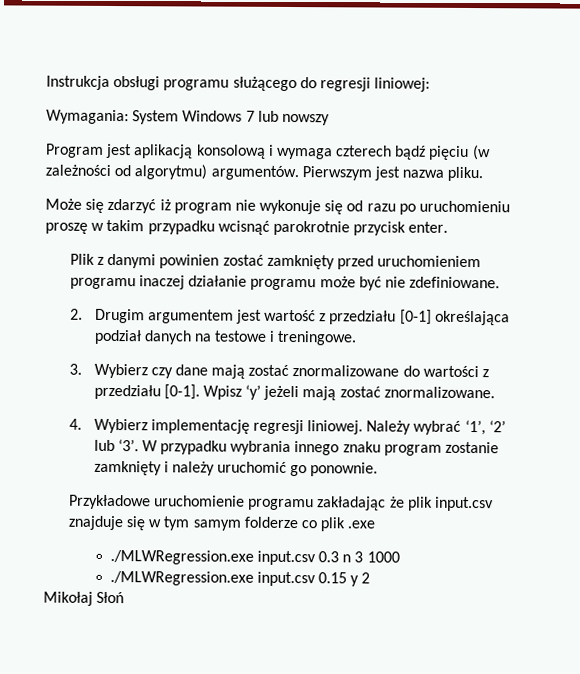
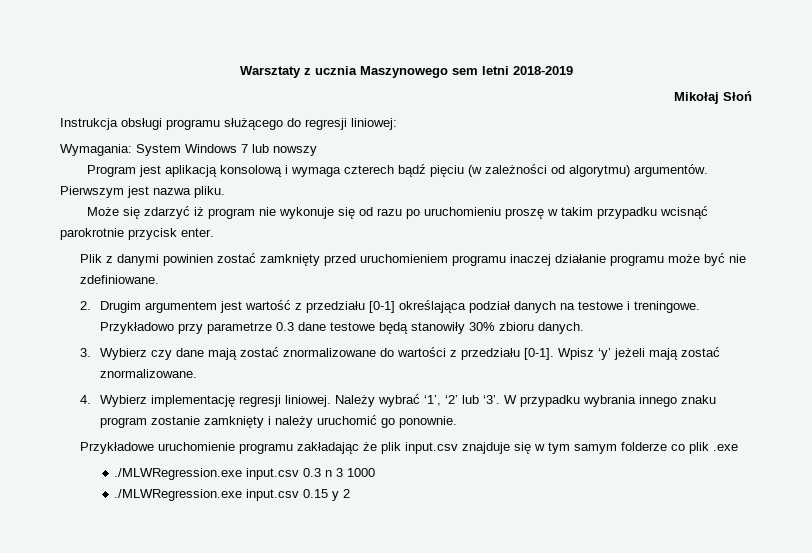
(46, 82) none -> [239,66,573,78] [674,91,752,104] Warsztaty z ucznia Maszynowego sem letni 2018-2019 // Mikołaj Słoń //
(358, 338) none -> [99,322,584,334] Przykładowo przy parametrze 0.3 dane testowe będą stanowiły 30% zbioru danych.
[43,591,125,606] // Mikołaj Słoń -> (351, 493) none

